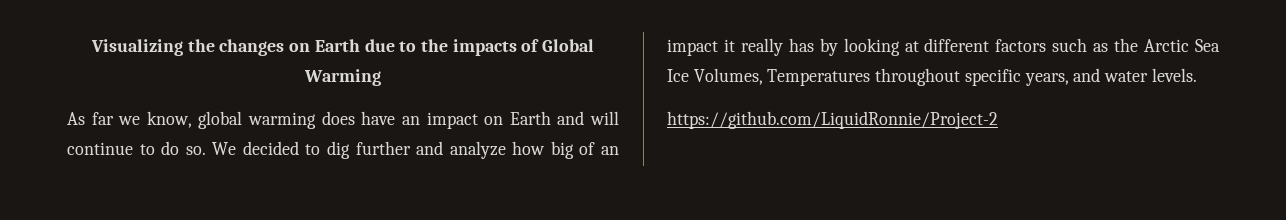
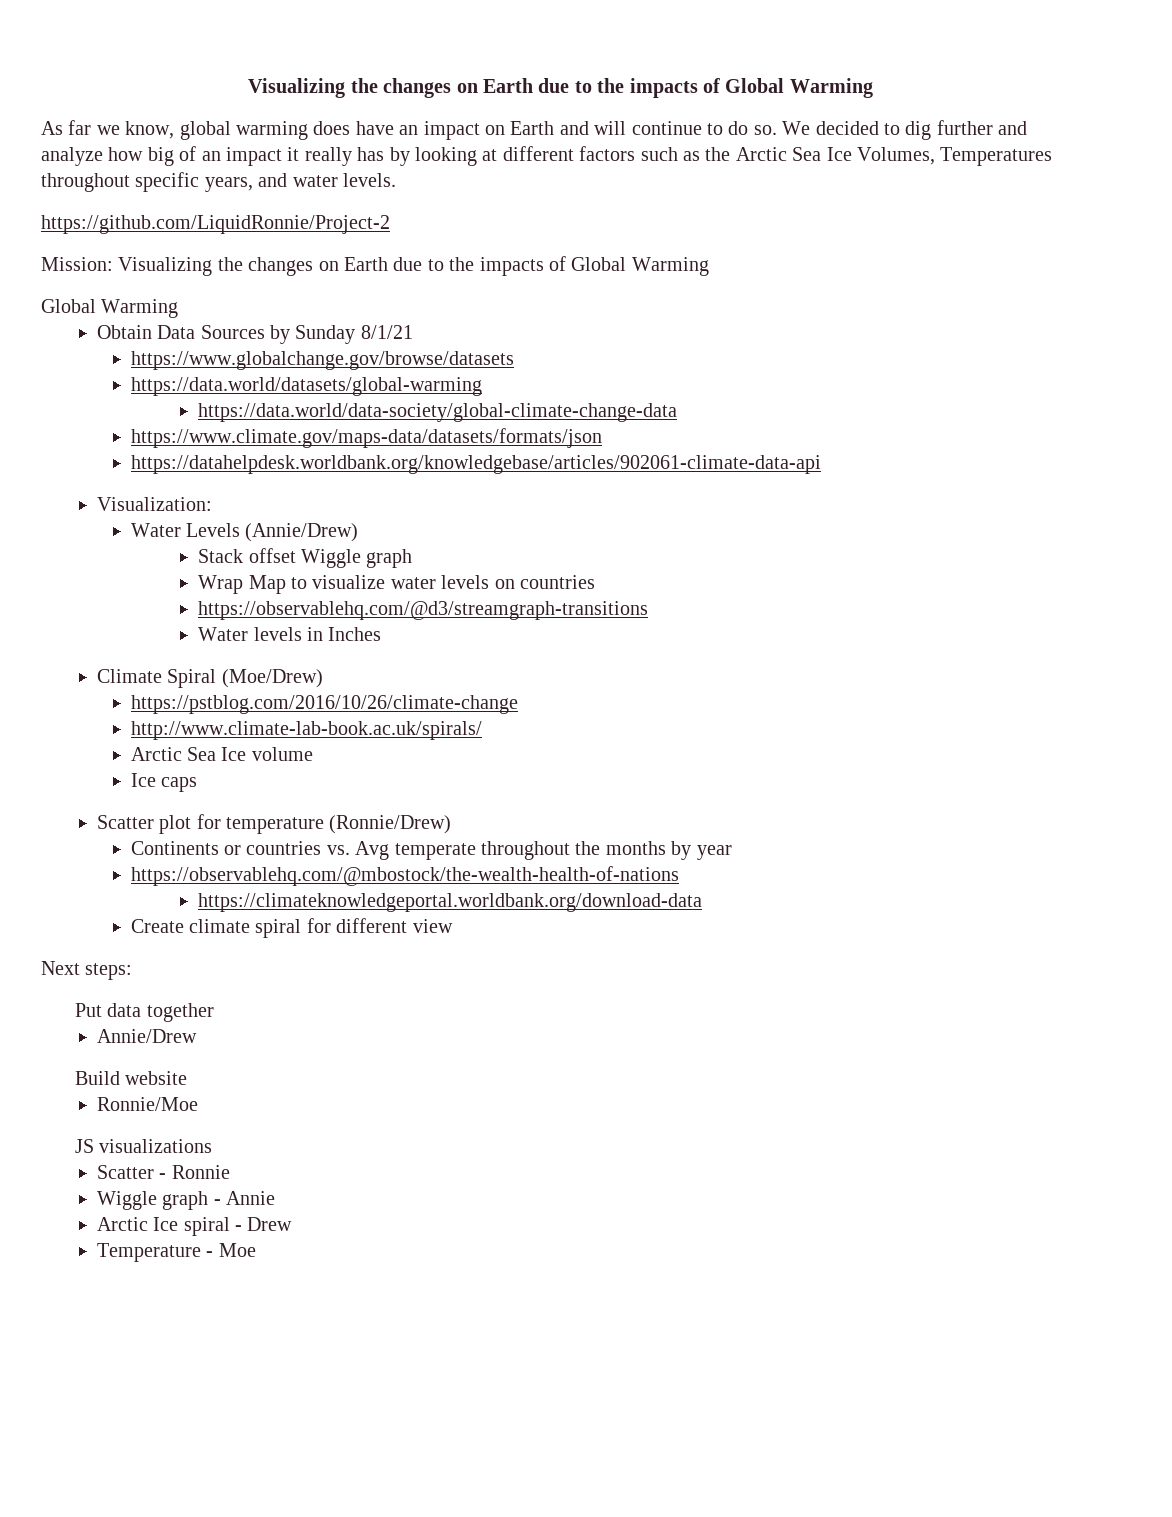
(998, 120) none -> [41,256,709,276] [41,299,179,318] [96,325,413,344] [130,351,514,370] [130,377,482,396] [198,403,678,422] [130,428,602,448] [130,455,821,474] [96,497,212,511] [130,523,359,542] [198,548,413,568] [198,575,595,594] [198,601,649,620] [198,627,382,641] [96,669,323,688] [130,695,518,714] [130,721,482,740] [130,747,313,761] [130,773,197,792] [96,814,452,834] [130,841,732,860] [130,866,679,886] [198,893,703,912] [130,918,453,938] [41,961,133,980] [74,1003,214,1022] [96,1029,197,1043] [74,1071,188,1085] [96,1097,198,1111] [74,1139,213,1153] [96,1165,230,1179] [96,1191,275,1210] [96,1217,293,1236] [96,1243,256,1262] // Mission: Visualizing the changes on Earth due to the impacts of Global Warming // Global Warming // Obtain Data Sources by Sunday 8/1/21 // https://www.globalchange.gov/browse/datasets // https://data.world/datasets/global-warming // https://data.world/data-society/global-climate-change-data // https://www.climate.gov/maps-data/datasets/formats/json // https://datahelpdesk.worldbank.org/knowledgebase/articles/902061-climate-data-api // Visualization: // Water Levels (Annie/Drew) // Stack offset Wiggle graph // Wrap Map to visualize water levels on countries // https://observablehq.com/@d3/streamgraph-transitions // Water levels in Inches // Climate Spiral (Moe/Drew) // https://pstblog.com/2016/10/26/climate-change // http://www.climate-lab-book.ac.uk/spirals/ // Arctic Sea Ice volume // Ice caps // Scatter plot for temperature (Ronnie/Drew) // Continents or countries vs. Avg temperate throughout the months by year // https://observablehq.com/@mbostock/the-wealth-health-of-nations // https://climateknowledgeportal.worldbank.org/download-data // Create climate spiral for different view // Next steps: // Put data together // Annie/Drew // Build website // Ronnie/Moe // JS visualizations // Scatter - Ronnie // Wiggle graph - Annie // Arctic Ice spiral - Drew // Temperature - Moe

